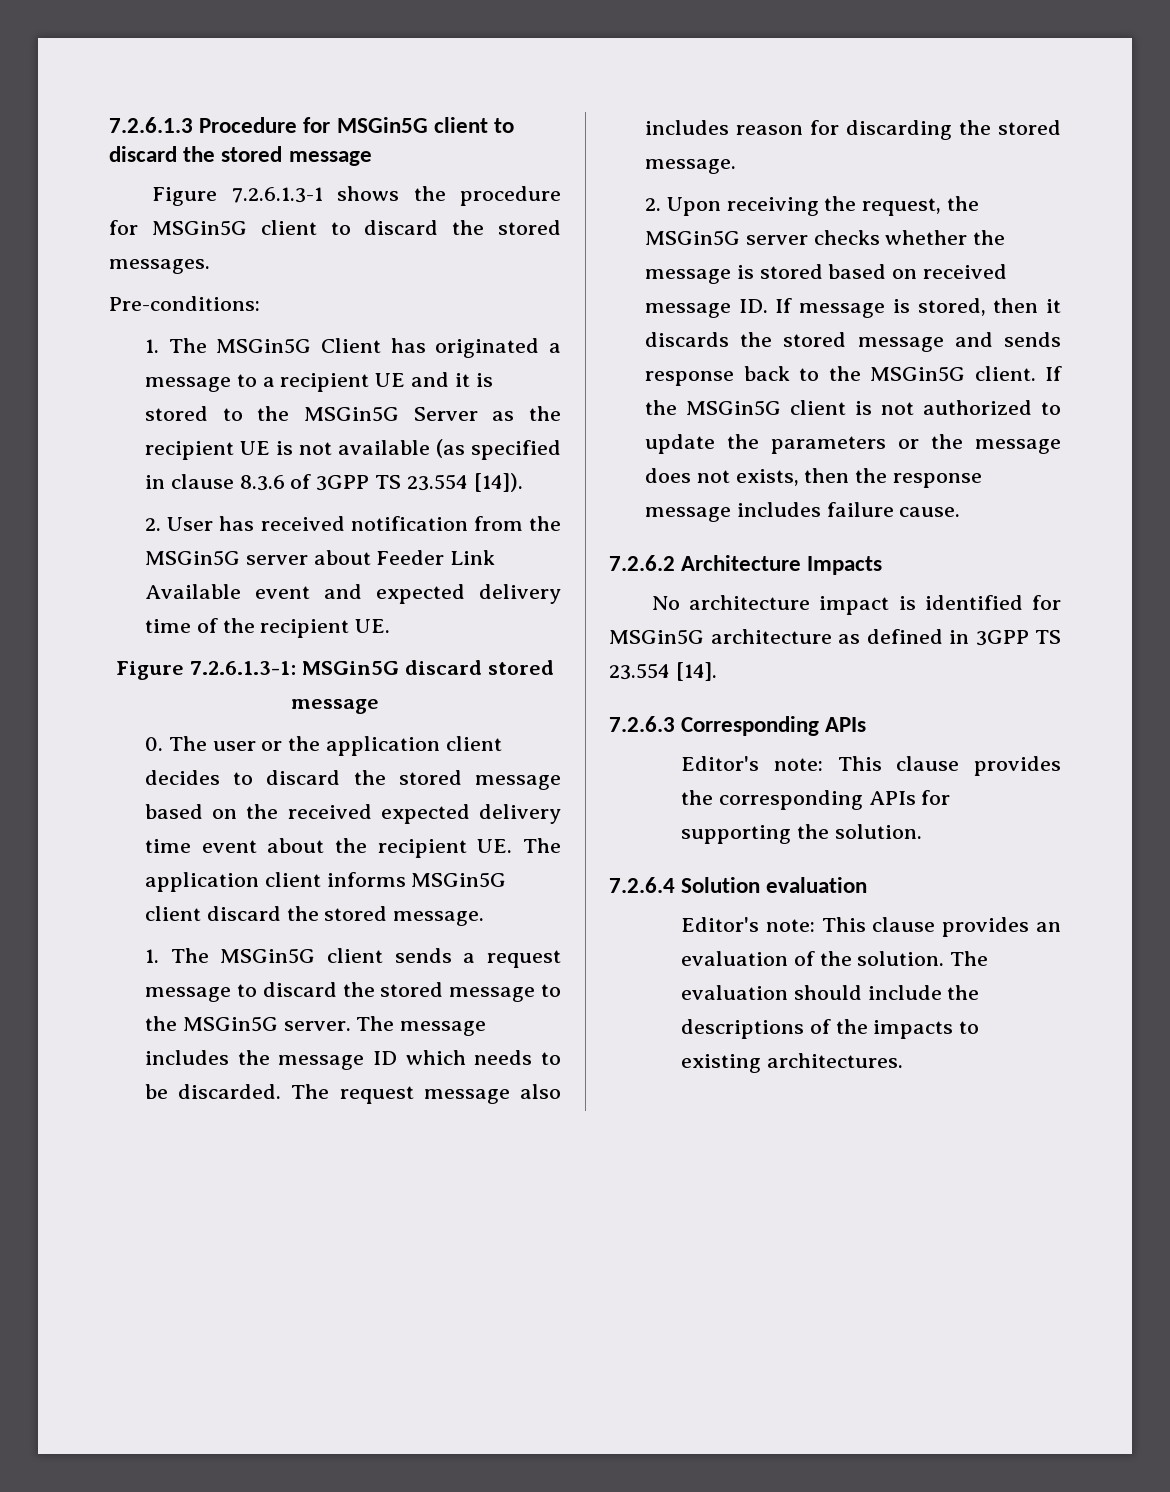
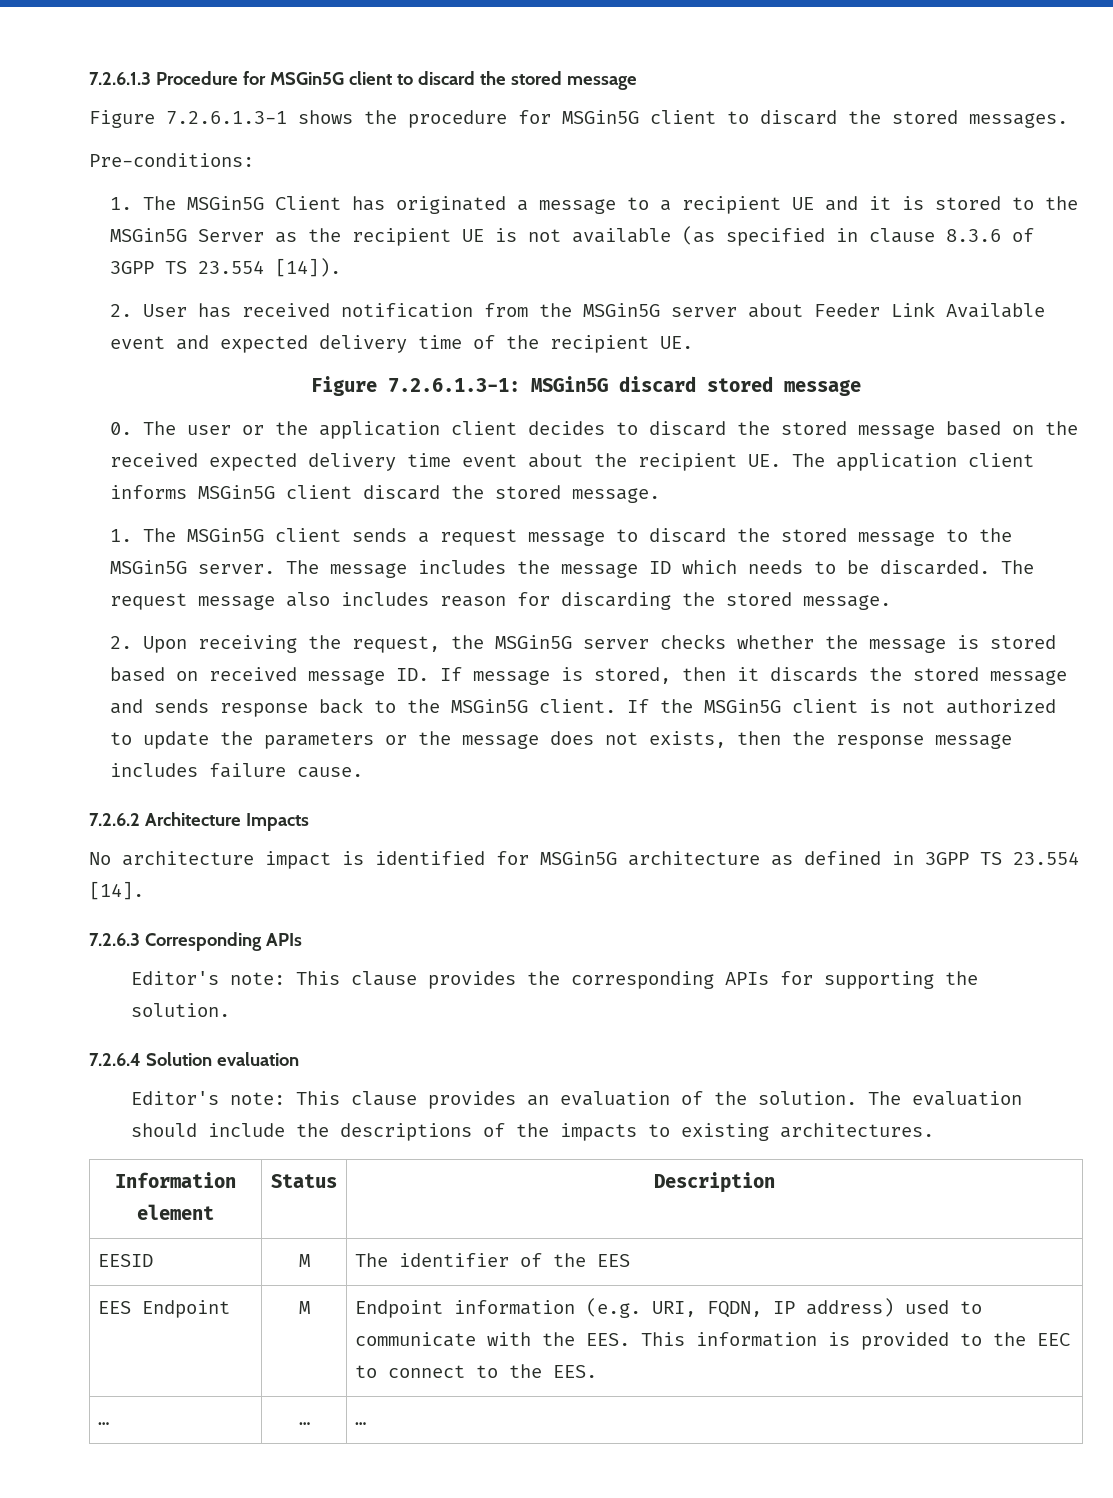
(903, 1060) none -> [115,1172,236,1188] [137,1204,214,1220] [271,1174,337,1188] [653,1172,775,1193] [97,1254,153,1267] [298,1254,310,1267] [354,1253,630,1267] [97,1300,230,1318] [298,1301,310,1314] [354,1298,982,1318] [354,1332,1070,1350] [354,1364,597,1378] [97,1422,109,1425] [298,1422,310,1425] [354,1422,366,1425] // Information element | Status | Description // EESID | M | The identifier of the EES // EES Endpoint | M | Endpoint information (e.g. URI, FQDN, IP address) used to communicate with the EES. This information is provided to the EEC to connect to the EES. // … | … | …

